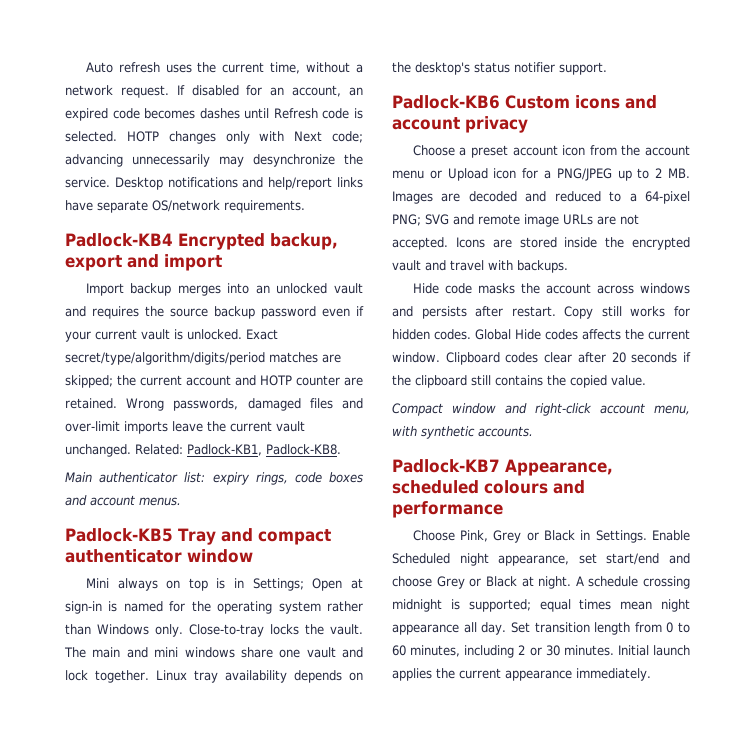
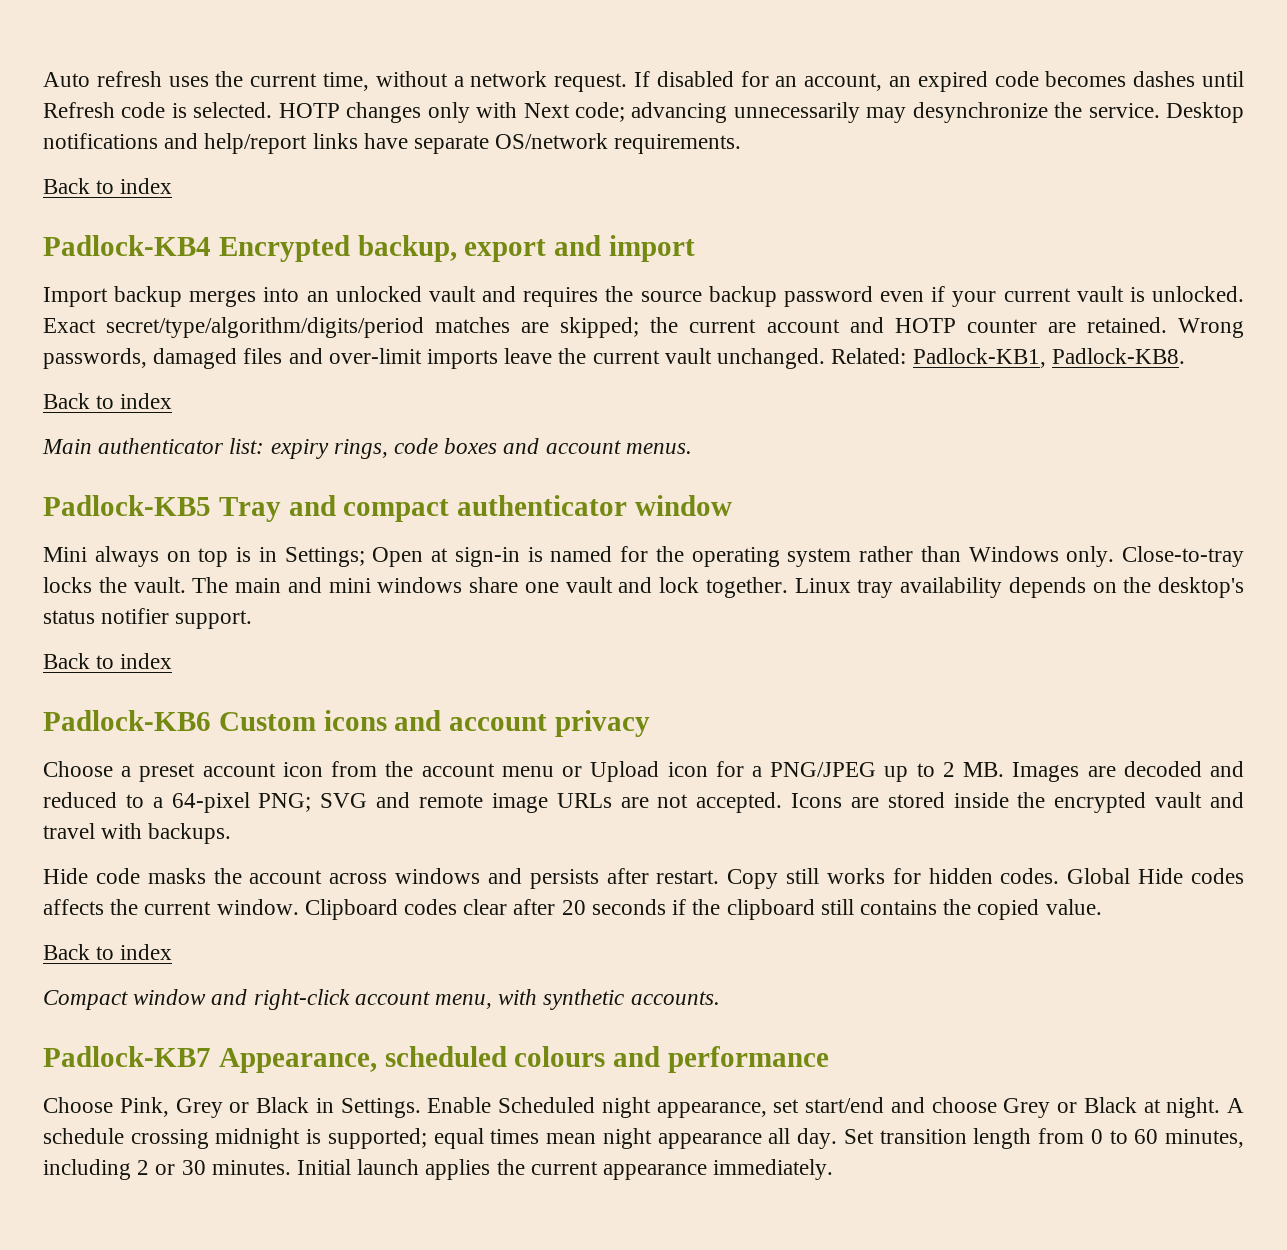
(305, 206) none -> [43,178,173,194] // Back to index
(341, 449) none -> [43,393,173,409] // Back to index
(607, 68) none -> [43,653,173,669] // Back to index
(646, 380) none -> [43,944,173,960] // Back to index

